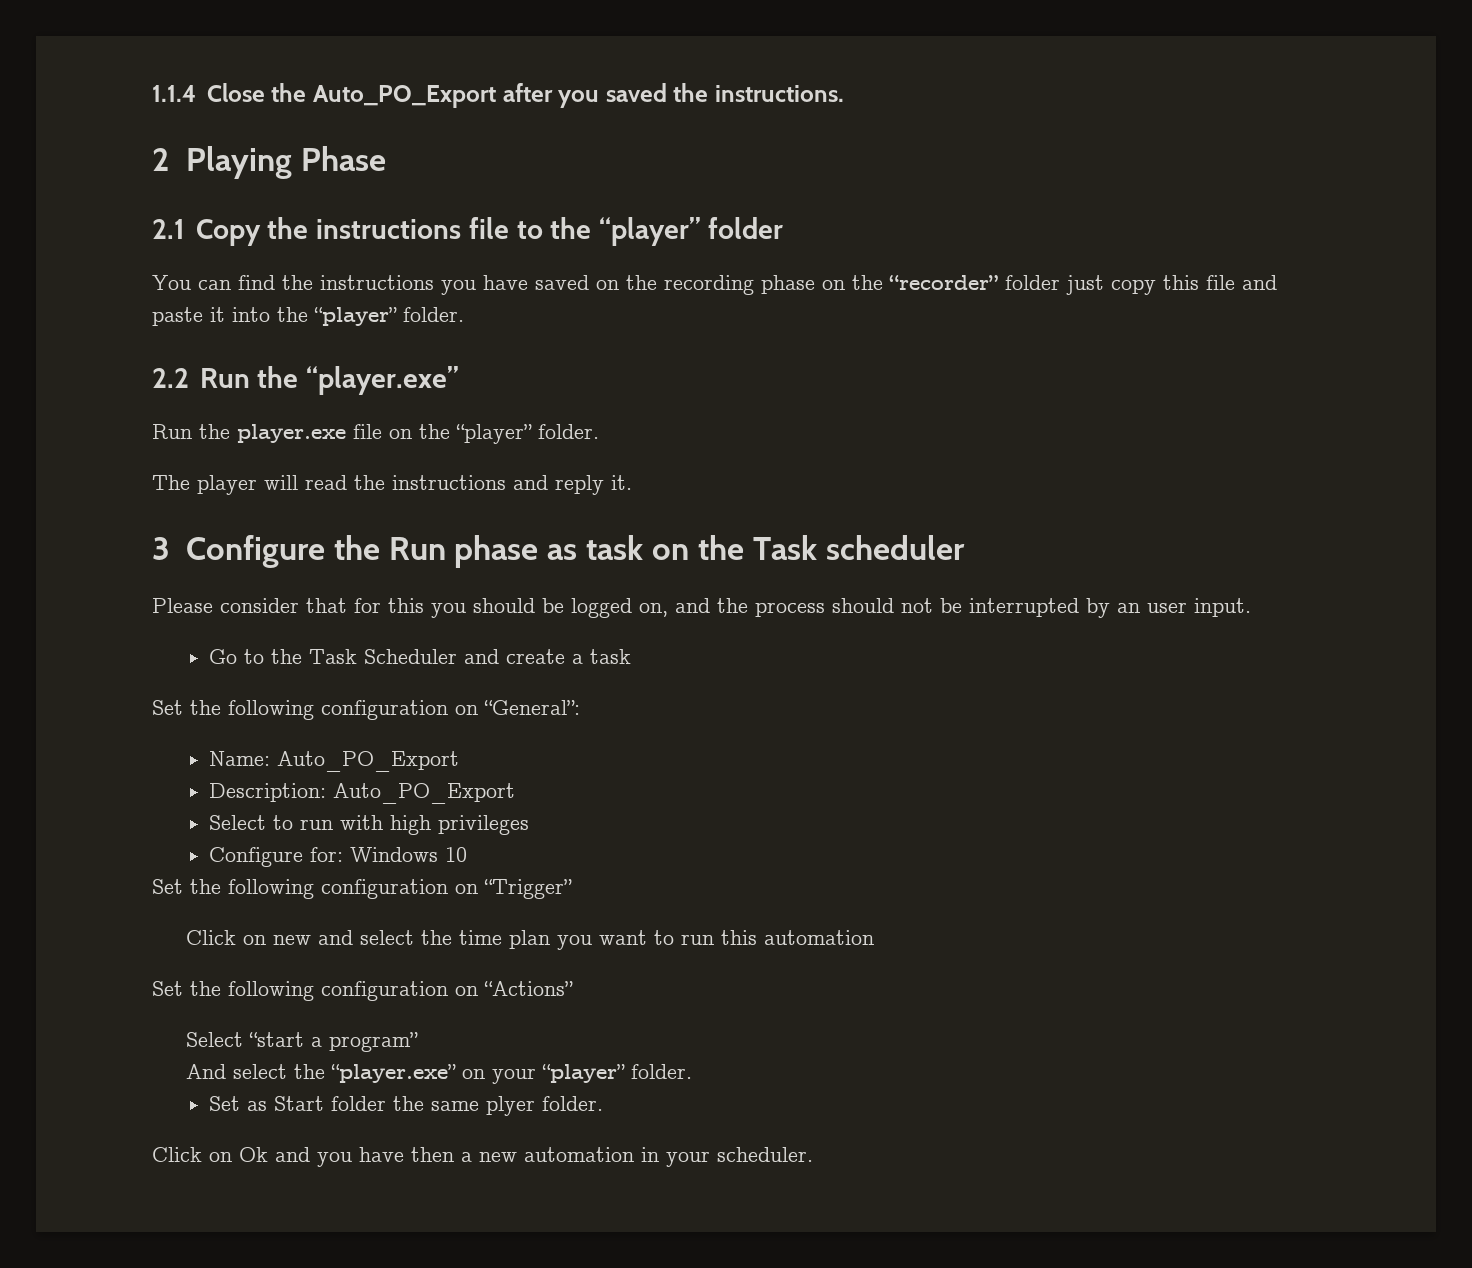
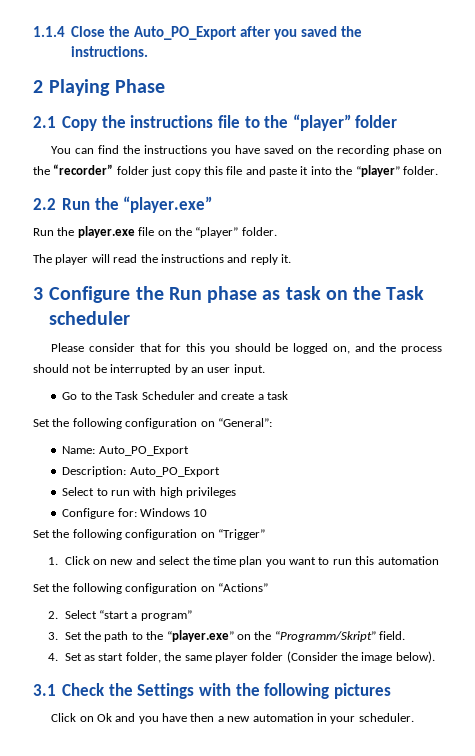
(572, 889) none -> [48,557,59,565] 1.
(573, 988) none -> [48,611,59,619] 2.
[185,1064,692,1084] [209,1096,604,1116] And select the “player.exe” on your “player” folder. // Set as Start folder the same plyer folder. -> [48,630,406,642] [48,651,435,663] [33,683,391,699] 3. Set the path to the “player.exe” on the “Programm/Skript” field. // 4. Set as start folder, the same player folder (Consider the image below). // 3.1 Check the Settings with the following pictures

